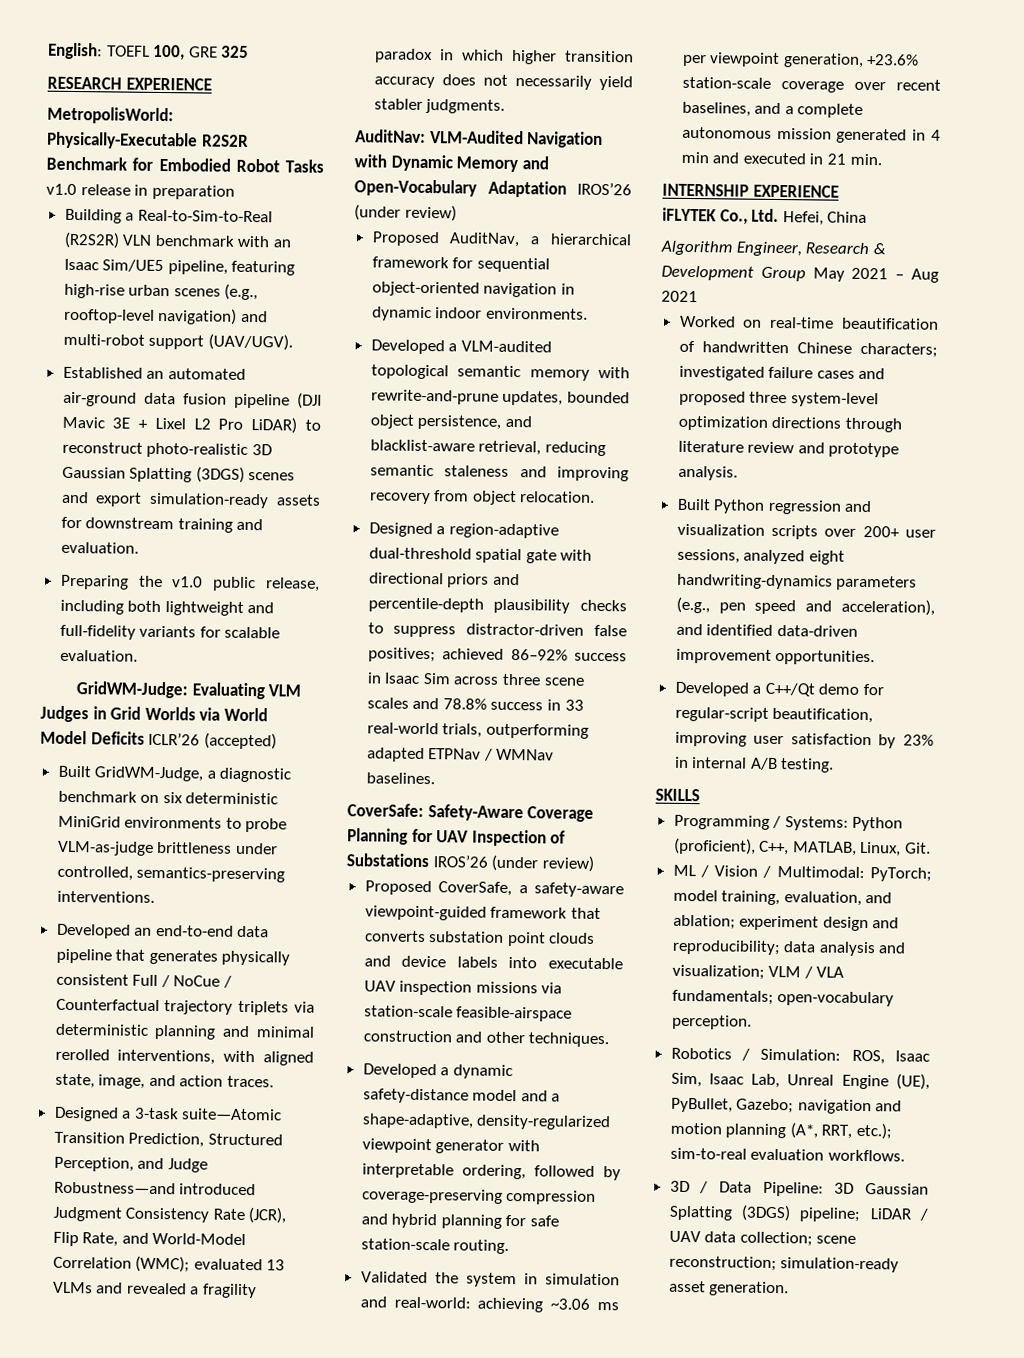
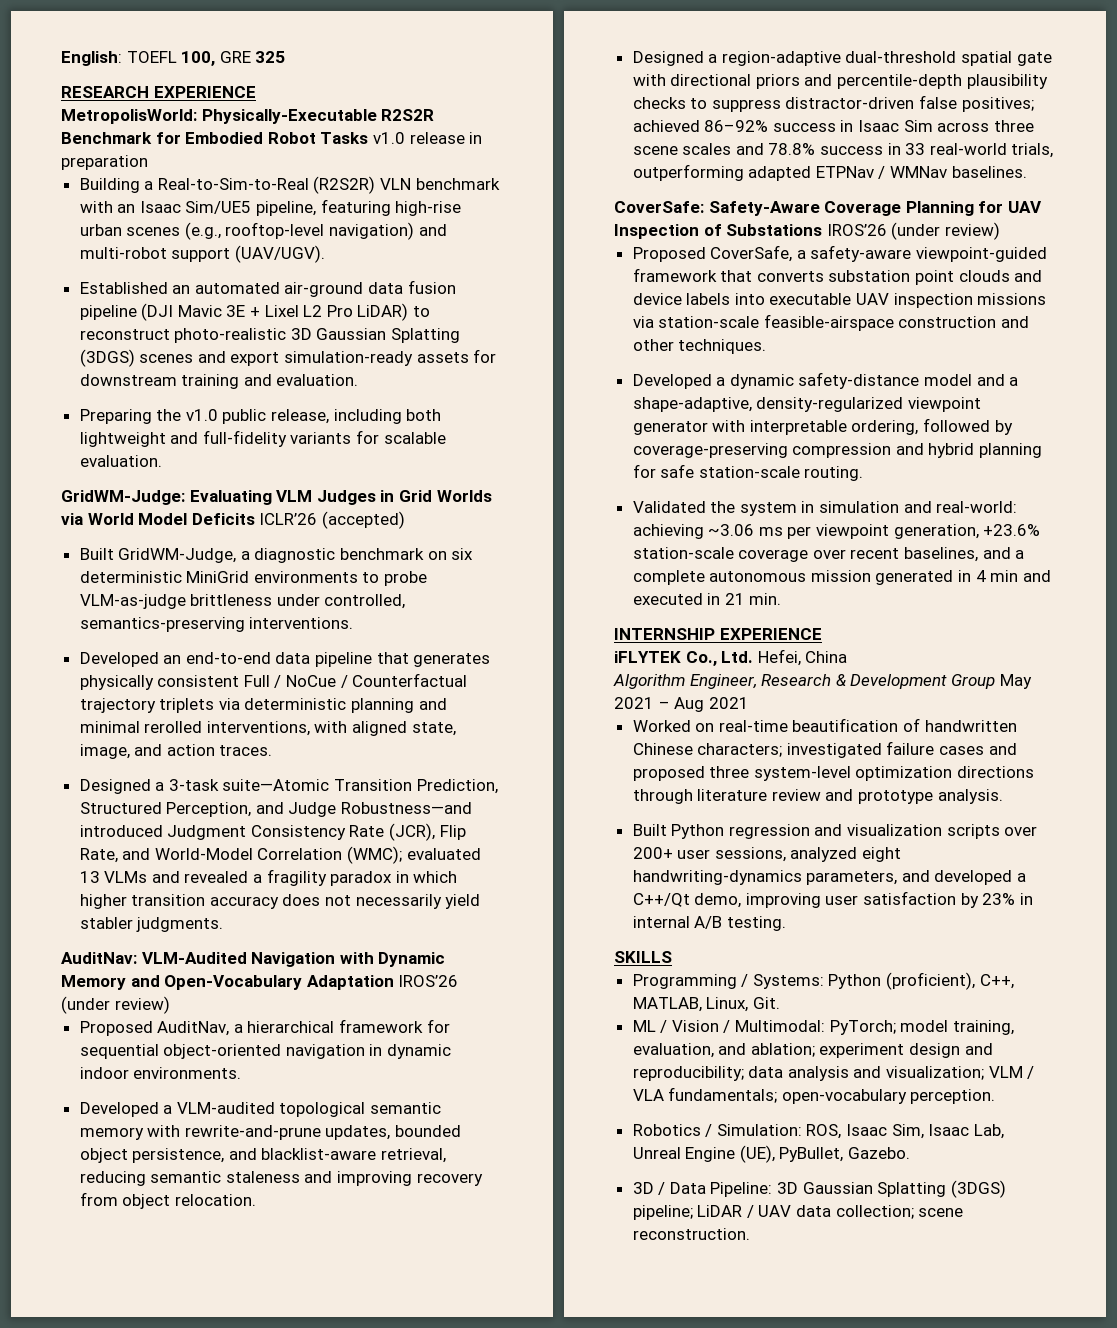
[836,575,918,591] [675,596,935,616] [675,623,858,637] [675,648,876,666] [674,681,885,697] [674,706,874,724] parameters (e.g., pen speed and acceleration), and identified data-driven improvement opportunities. // Developed a C++/Qt demo for regular-script beautification, -> [806,870,1027,885] [632,893,742,908] parameters, and developed a C++/Qt demo,
[736,1098,903,1115] [669,1122,893,1140] [669,1147,905,1162] Gazebo; navigation and motion planning (A*, RRT, etc.); sim-to-real evaluation workflows. -> [848,1147,911,1159] Gazebo.
[668,1255,900,1273] [668,1280,790,1297] reconstruction; simulation-ready asset generation. -> [632,1228,750,1240] reconstruction.

